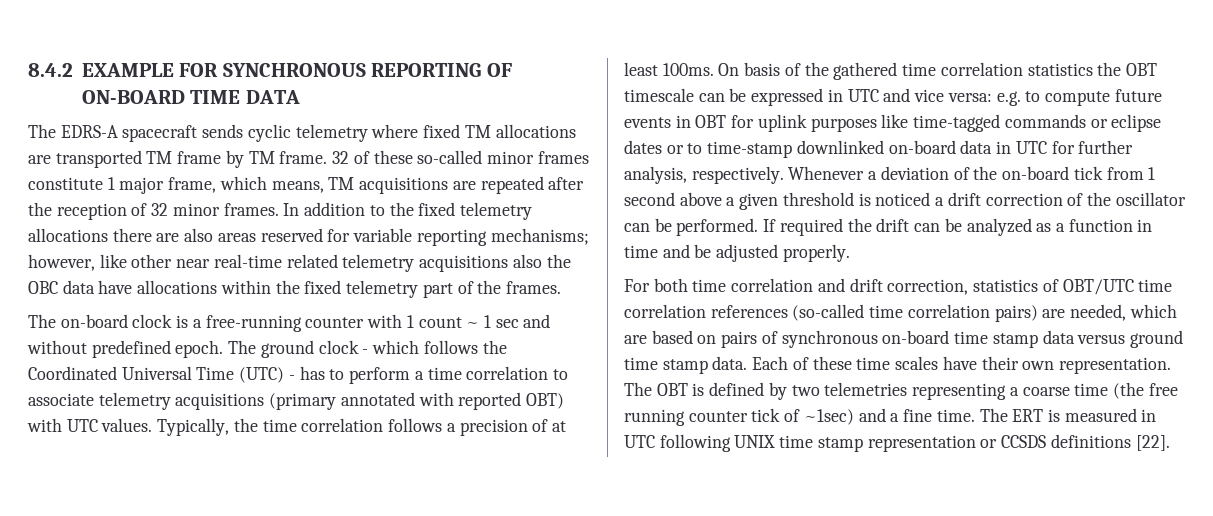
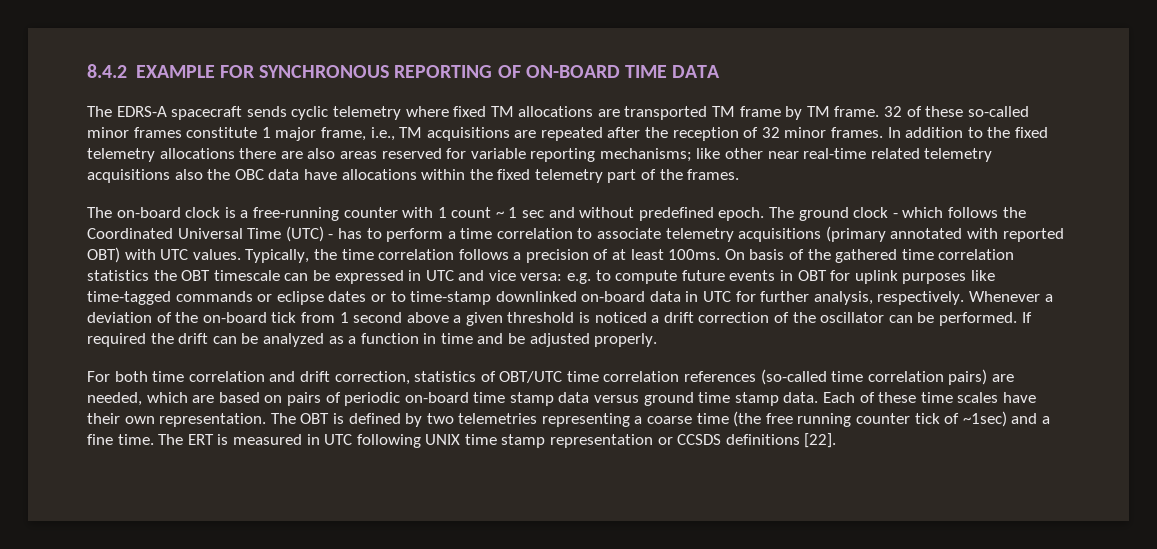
[219,176,324,193] which means, -> [370,127,395,141] i.e.,
[28,254,95,271] however, -> (692, 155) none
[781,330,878,348] synchronous -> [344,392,401,406] periodic

